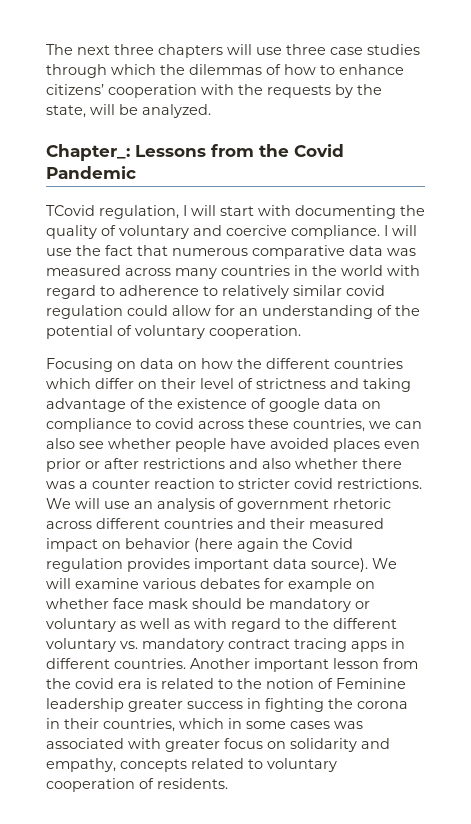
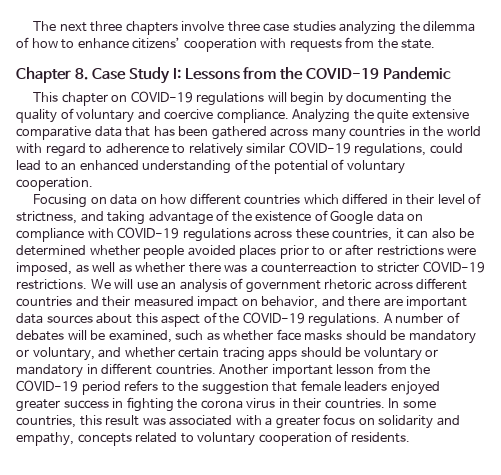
[227,44,282,55] will use -> [181,21,225,31] involve
[46,64,262,78] through which the dilemmas -> [339,21,476,35] analyzing the dilemma
[238,84,382,98] [46,104,211,118] [46,144,130,161] the requests by the state, will be analyzed. // Chapter_: -> [289,37,436,52] [16,67,181,84] requests from the state. // Chapter 8. Case Study I:
[294,144,344,157] Covid -> [306,68,380,79] COVID-19
[46,205,291,219] TCovid regulation, I will start with -> [33,91,343,106] This chapter on COVID-19 regulations will begin by
[384,225,417,236] [46,245,416,259] [46,265,121,276] I will use the fact that numerous comparative data was measured -> [292,109,469,123] [16,126,267,140] Analyzing the quite extensive comparative data that has been gathered
[346,285,385,296] [46,305,258,319] covid regulation could allow for an -> [288,142,463,157] [16,160,139,171] COVID-19 regulations, could lead to an enhanced
[237,358,262,369] the -> (187, 199) none
[95,378,157,389] differ on -> [342,193,403,204] differed in
[256,378,326,389] strictness -> [16,211,77,224] strictness,
[269,398,320,412] google -> [330,210,374,225] Google
[136,418,194,429] to covid -> [87,227,251,242] with COVID-19 regulations
[369,421,391,429] we -> [395,228,404,239] it
[79,441,104,449] see -> [459,228,475,238] [16,245,86,256] be determined
[230,438,266,449] have -> (185, 252) none
[384,441,420,449] [46,458,81,472] even prior -> [279,245,326,259] prior to
[229,458,291,469] and also -> [447,247,477,255] [16,262,132,276] were imposed, as well as
[92,478,215,489] counter reaction -> [261,262,358,273] counterreaction
[294,478,333,489] covid -> [422,261,485,273] COVID-19
[125,538,353,552] [46,558,397,572] [46,578,375,592] behavior (here again the Covid regulation provides important data source). We will examine various debates for example on -> [261,296,468,310] [16,312,460,327] [16,330,220,343] behavior, and there are important data sources about this aspect of the COVID-19 regulations. A number of debates will be examined, such as
[148,598,188,609] mask -> [304,330,343,341] masks
[46,618,397,632] [46,638,387,652] voluntary as well as with regard to the different voluntary vs. mandatory contract tracing apps -> [32,347,439,361] [16,364,83,378] voluntary, and whether certain tracing apps should be voluntary or mandatory
[75,678,406,689] [46,698,124,712] covid era is related to the notion of Feminine leadership -> [16,380,440,395] COVID-19 period refers to the suggestion that female leaders enjoyed
[46,718,330,732] in their countries, which in some cases -> [246,398,436,409] [16,415,140,428] virus in their countries. In some countries, this result
(161, 743) none -> [265,417,273,426] a

